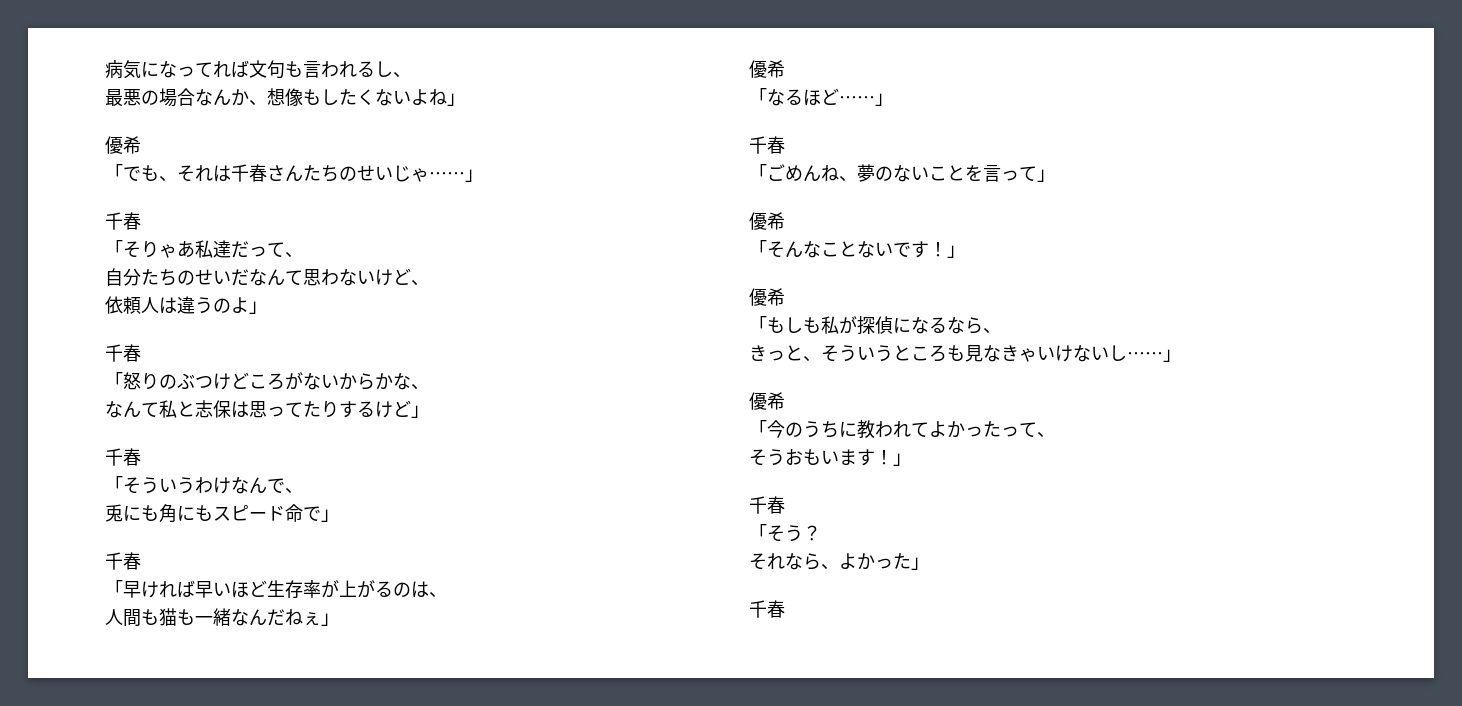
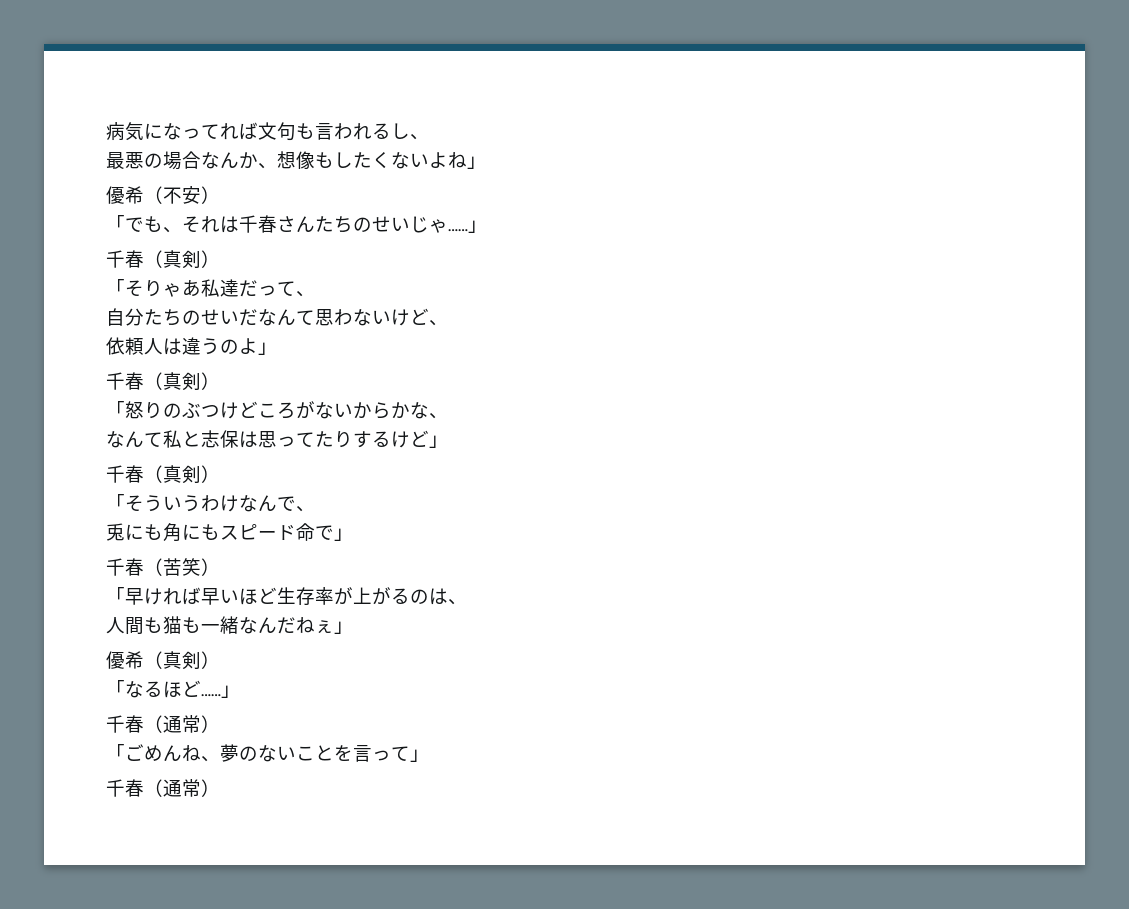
(141, 145) none -> [144,186,220,204] （不安）
(141, 221) none -> [144,250,220,269] （真剣）
(141, 353) none -> [144,372,220,391] （真剣）
(141, 457) none -> [144,465,220,484] （真剣）
(141, 561) none -> [144,558,220,576] （苦笑）
(785, 69) none -> [144,651,220,670] （真剣）
(785, 145) none -> [144,715,220,733] （通常）
[749,212,785,230] [749,240,965,258] [749,288,785,306] [749,316,1001,335] [749,345,1181,362] [749,392,785,410] [749,420,1055,439] [749,449,911,466] [749,496,785,514] [749,524,821,542] [749,553,929,570] [749,600,785,618] 優希 // 「そんなことないです！」 // 優希 // 「もしも私が探偵になるなら、 // きっと、そういうところも見なきゃいけないし……」 // 優希 // 「今のうちに教われてよかったって、 // そうおもいます！」 // 千春 // 「そう？ // それなら、よかった」 // 千春 -> [106,779,220,797] 千春（通常）

